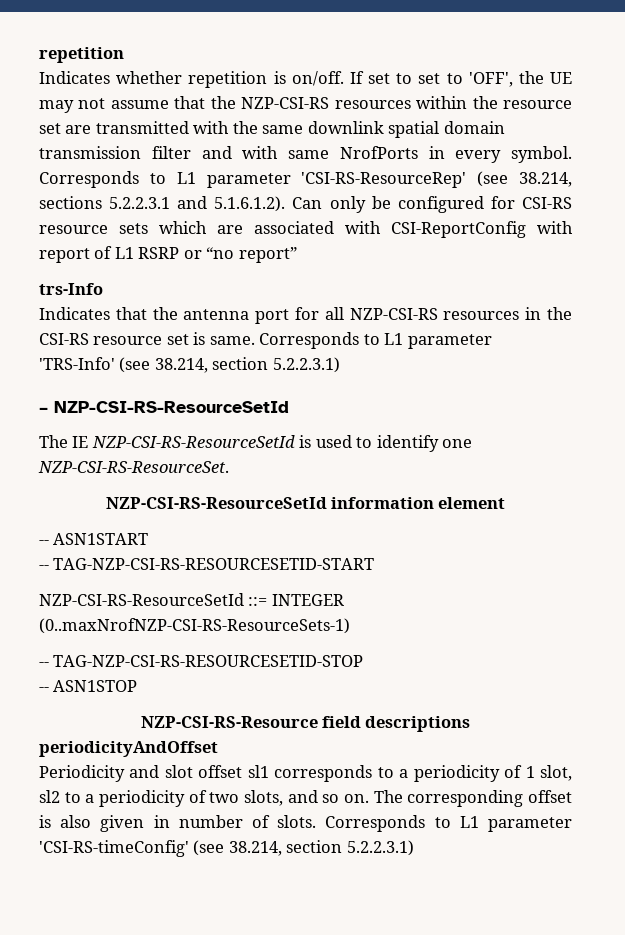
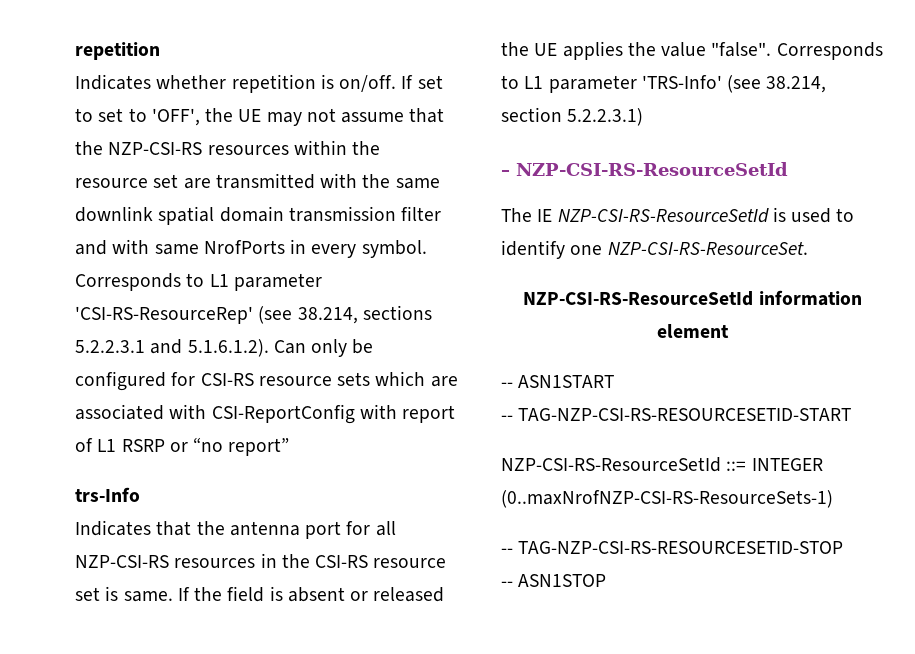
(255, 340) none -> [177,586,445,602] [501,41,772,60] If the field is absent or released the UE applies the value "false".
[140,716,471,732] [39,741,218,757] [39,765,572,782] [39,790,572,807] [39,815,572,832] [39,840,414,857] // NZP-CSI-RS-Resource field descriptions // periodicityAndOffset // Periodicity and slot offset sl1 corresponds to a periodicity of 1 slot, sl2 to a periodicity of two slots, and so on. The corresponding offset is also given in number of slots. Corresponds to L1 parameter 'CSI-RS-timeConfig' (see 38.214, section 5.2.2.3.1) -> (607, 580) none

